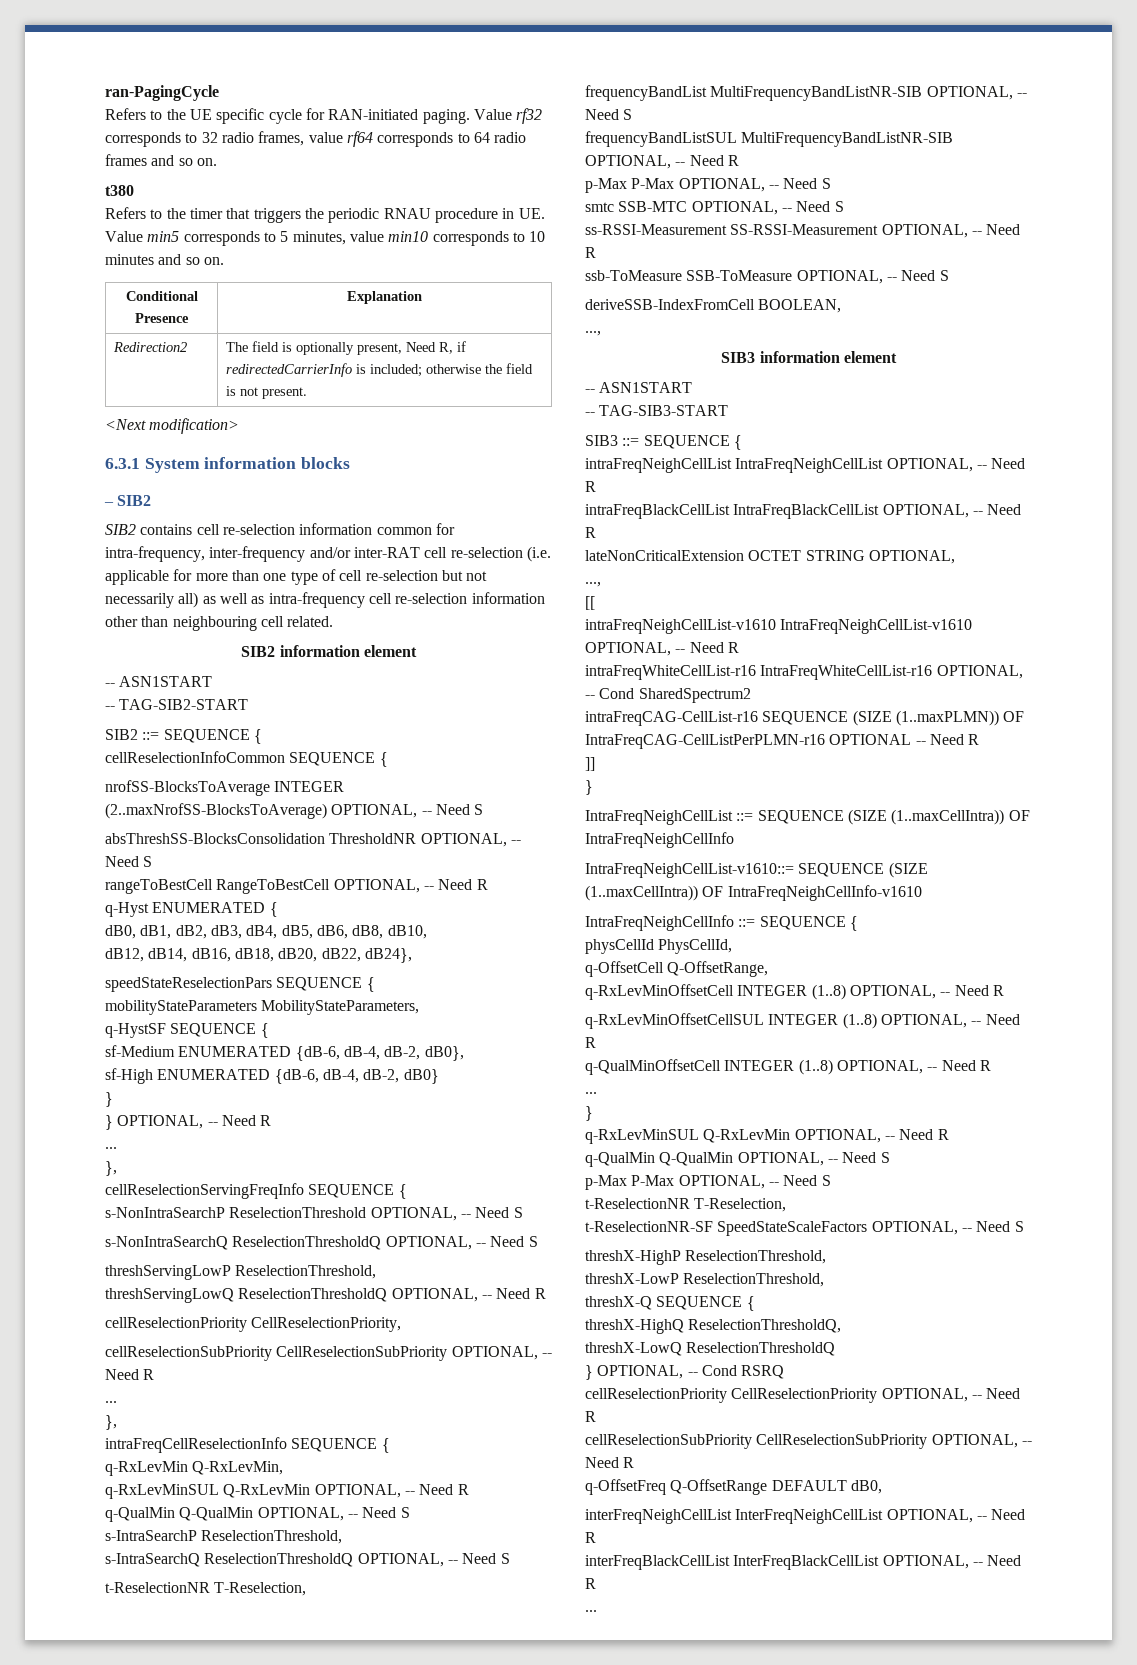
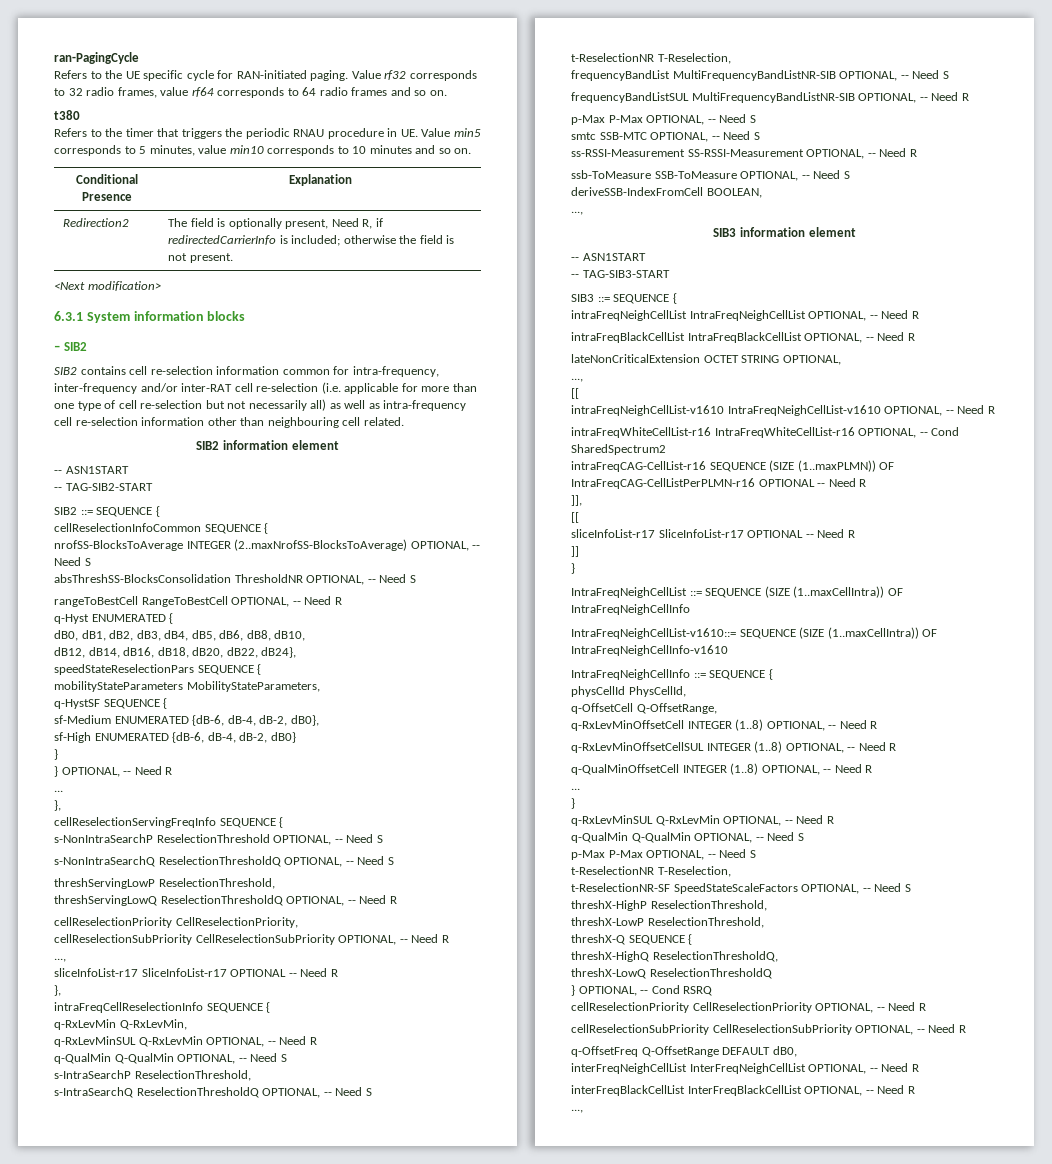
[105,1401,117,1403] ... -> [54,958,66,962] [54,968,338,977] ..., // sliceInfoList-r17 SliceInfoList-r17 OPTIONAL -- Need R
(980, 739) none -> [571,495,582,506] [571,512,579,523] [571,529,855,538] // ]], // [[ // sliceInfoList-r17 SliceInfoList-r17 OPTIONAL -- Need R
[585,1610,597,1612] ... -> [571,1109,583,1113] ...,

